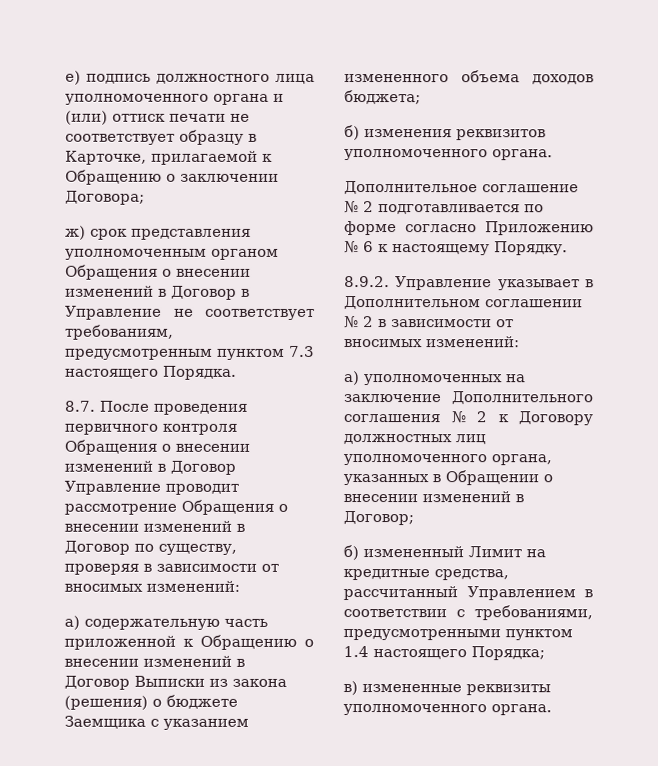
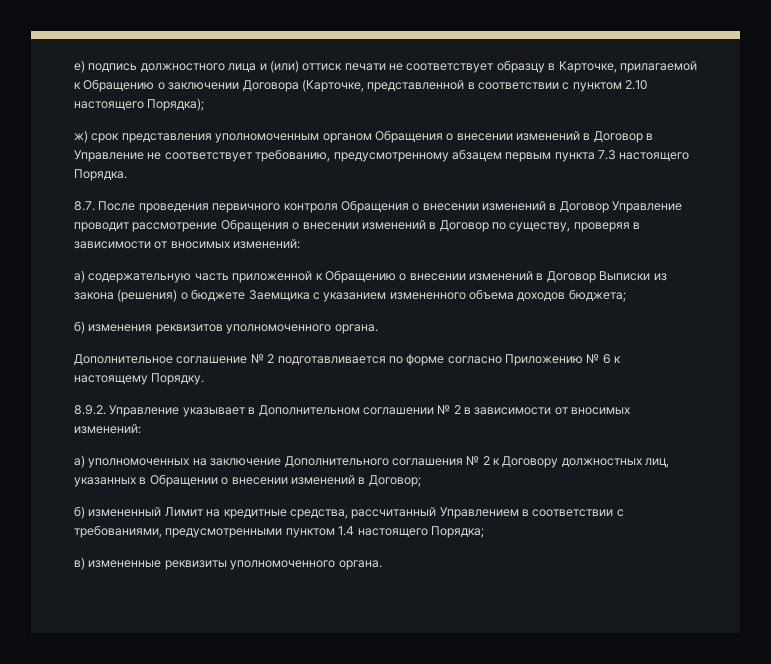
[65,93,269,105] уполномоченного органа -> (257, 68) none
[65,190,145,205] Договора; -> [242,79,648,92] [74,98,205,111] Договора (Карточке, представленной в соответствии с пунктом 2.10 настоящего Порядка);
[65,324,174,340] [65,348,285,360] требованиям, предусмотренным пунктом -> [255,149,595,162] требованию, предусмотренному абзацем первым пункта
[455,434,486,445] [343,454,552,466] лиц уполномоченного органа, -> [645,458,670,468] лиц,

